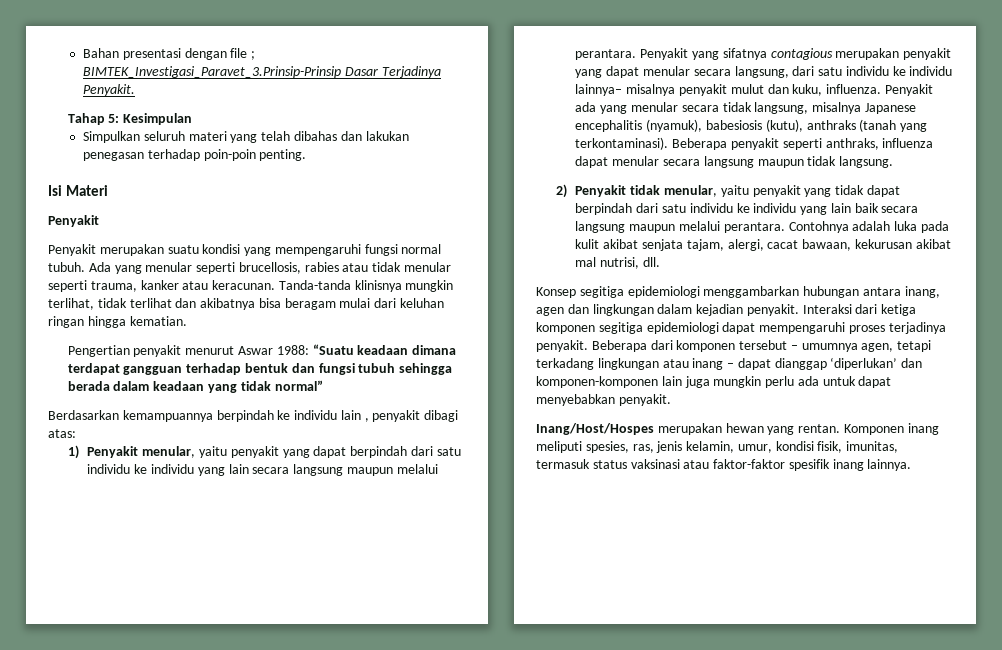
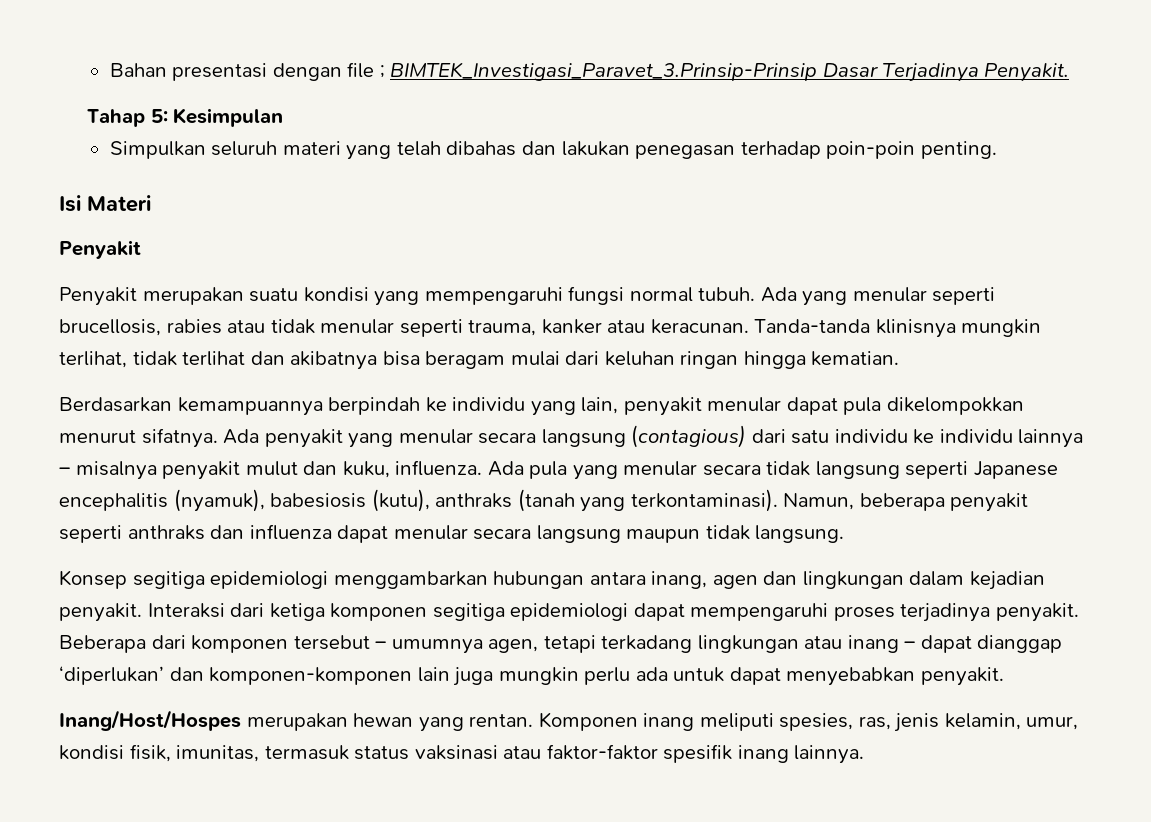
[67,344,457,357] [67,363,453,375] [67,380,323,393] // Pengertian penyakit menurut Aswar 1988: “Suatu keadaan dimana terdapat gangguan terhadap bentuk dan fungsi tubuh sehingga berada dalam keadaan yang tidak normal” -> (900, 358) none
[340,410,459,422] [48,429,76,438] [67,445,461,459] [87,464,438,476] [575,48,952,60] [575,66,953,78] [575,84,623,96] lain , penyakit dibagi atas: // 1) Penyakit menular, yaitu penyakit yang dapat berpindah dari satu individu ke individu yang lain secara langsung maupun melalui perantara. Penyakit yang sifatnya contagious merupakan penyakit yang dapat menular secara langsung, dari satu individu ke individu lainnya– -> [530,397,1024,416] [59,425,1084,448] [59,467,70,475] yang lain, penyakit menular dapat pula dikelompokkan menurut sifatnya. Ada penyakit yang menular secara langsung (contagious) dari satu individu ke individu lainnya –
[884,84,933,96] [575,102,597,112] Penyakit ada -> [487,461,568,479] Ada pula
[754,102,862,114] langsung, misalnya -> [815,461,969,479] langsung seperti
[672,138,879,150] Beberapa penyakit seperti anthraks, -> [783,493,1029,512] [59,525,245,543] Namun, beberapa penyakit seperti anthraks dan
[555,184,900,198] [575,203,919,215] [575,221,949,233] [575,239,951,251] [575,257,660,269] // 2) Penyakit tidak menular, yaitu penyakit yang tidak dapat berpindah dari satu individu ke individu yang lain baik secara langsung maupun melalui perantara. Contohnya adalah luka pada kulit akibat senjata tajam, alergi, cacat bawaan, kekurusan akibat mal nutrisi, dll. -> (845, 534) none

